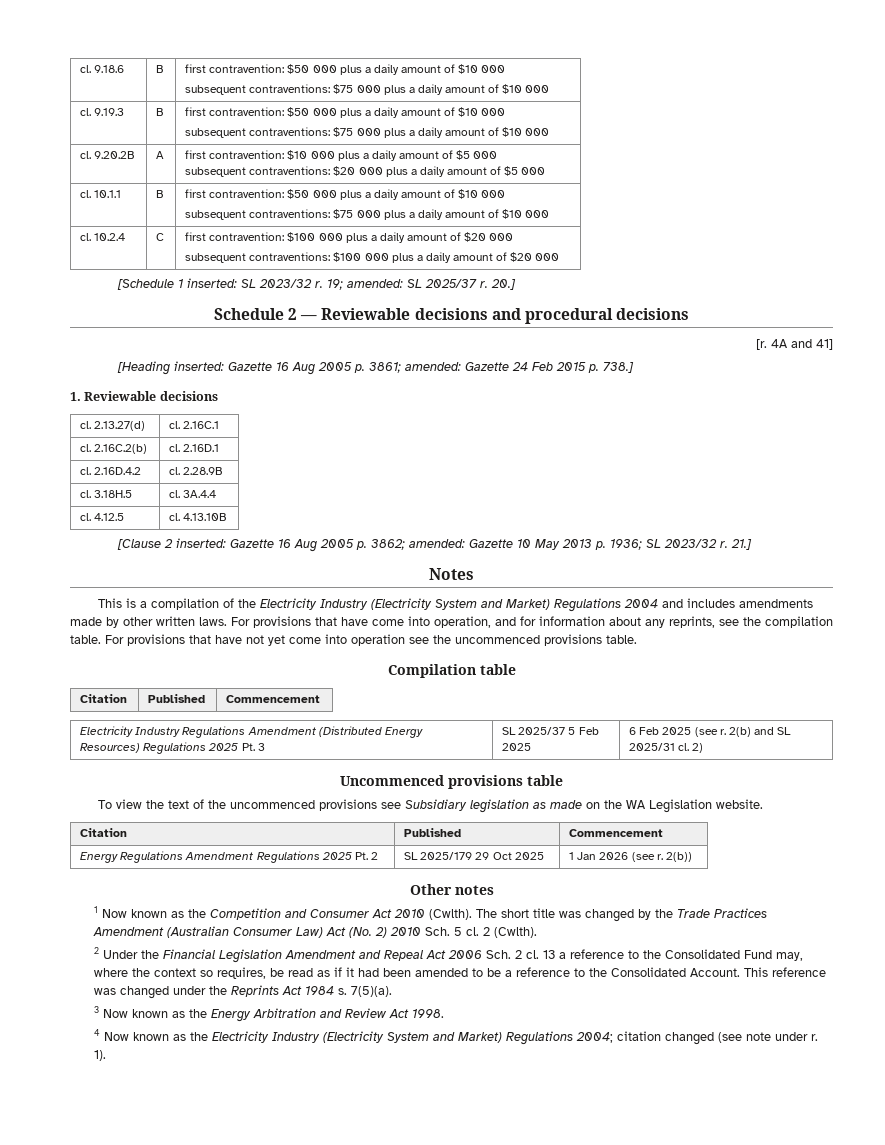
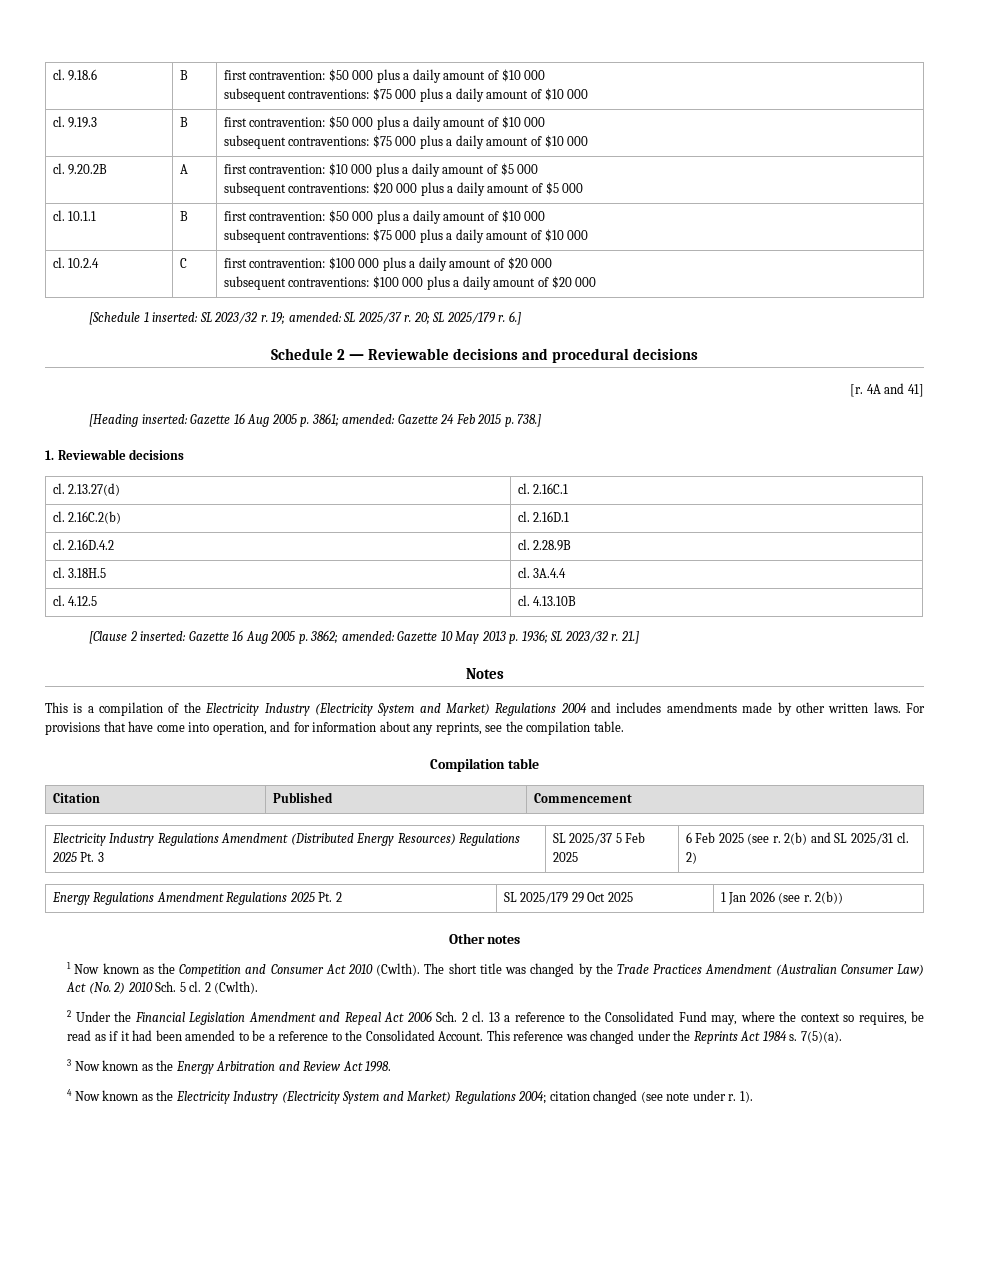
[491,279,517,290] 20.] -> [413,311,521,325] 20; SL 2025/179 r. 6.]
[105,634,637,646] For provisions that have not yet come into operation see the uncommenced provisions table. -> (624, 726) none
[340,775,563,789] [98,799,764,813] [80,828,128,837] [404,828,462,837] [569,829,664,837] // Uncommenced provisions table // To view the text of the uncommenced provisions see Subsidiary legislation as made on the WA Legislation website. // Citation | Published | Commencement -> (697, 858) none

